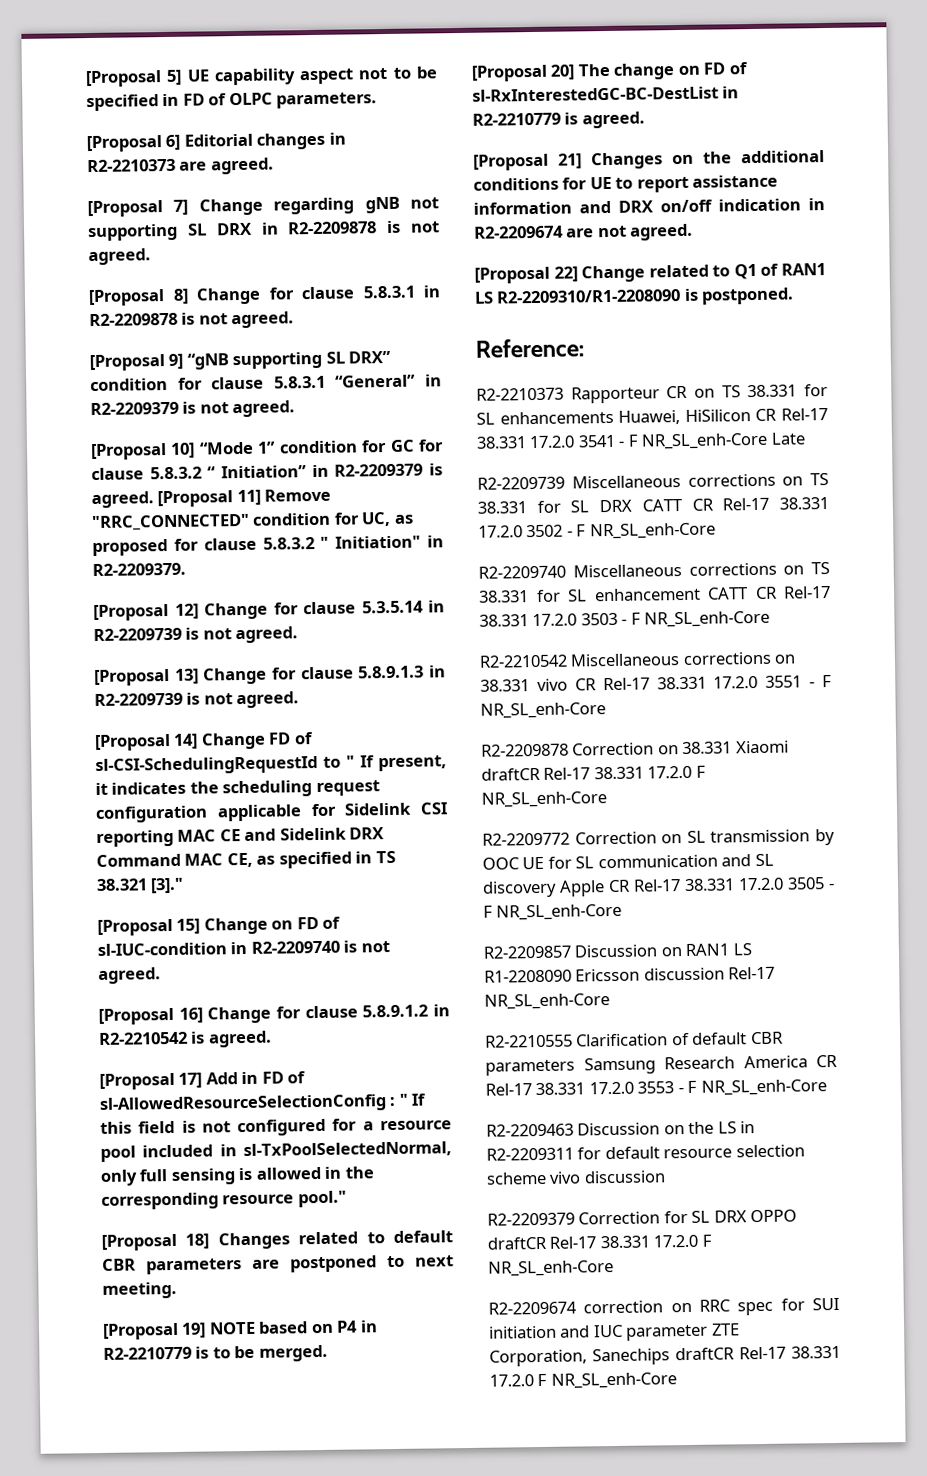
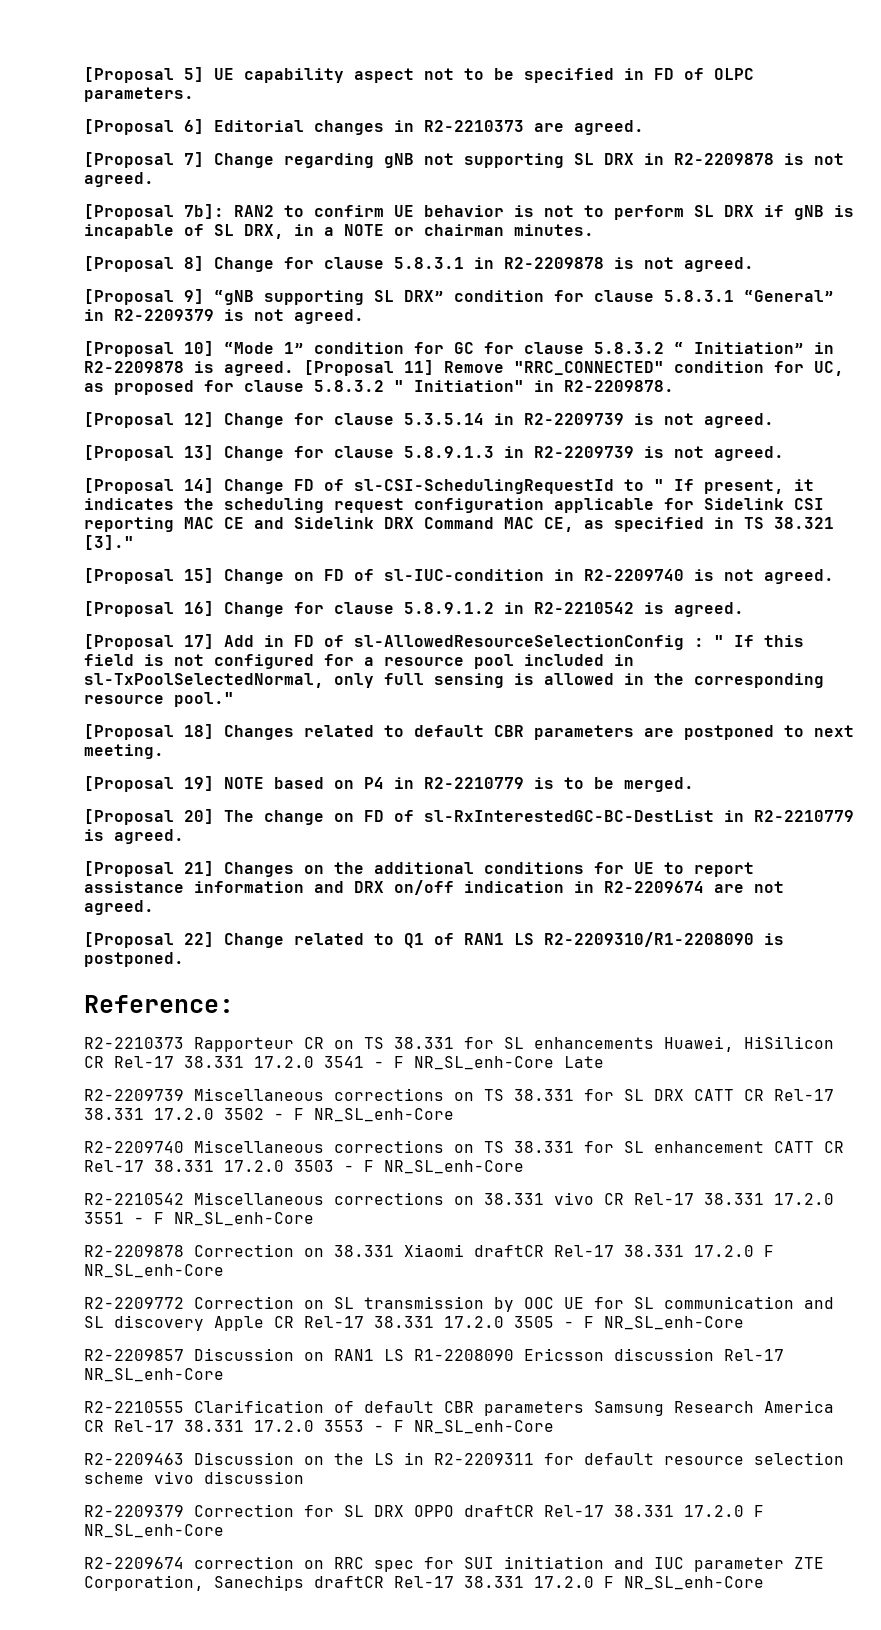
(151, 257) none -> [84,204,854,220] [84,224,594,239] // [Proposal 7b]: RAN2 to confirm UE behavior is not to perform SL DRX if gNB is incapable of SL DRX, in a NOTE or chairman minutes.
[334,463,424,477] R2-2209379 -> [84,361,184,373] R2-2209878
[92,562,186,577] R2-2209379. -> [564,380,674,392] R2-2209878.

